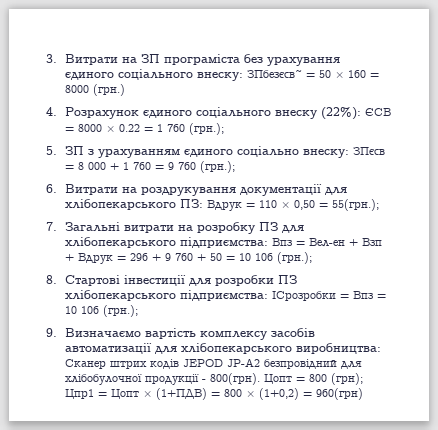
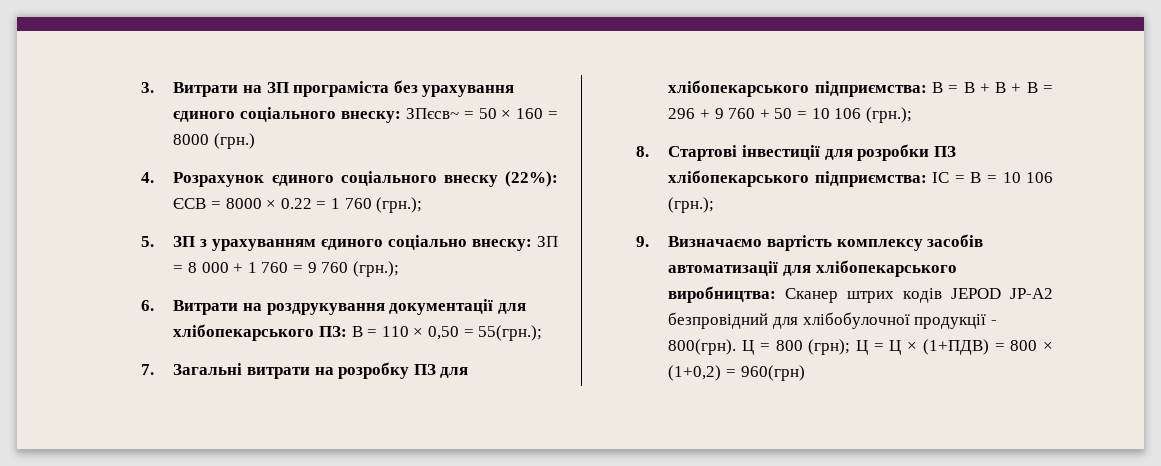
[247,69,303,78] ЗПбезєсв~ -> [405,108,459,119] ЗПєсв~
[353,147,386,155] ЗПєсв -> [537,236,558,247] ЗП
[207,200,243,211] Вдрук -> [351,326,363,337] В
[272,238,383,247] [65,253,114,264] Впз = Вел-ен + Взп + Вдрук -> [932,82,1038,93] В = В + В + В
[272,291,374,301] ІСрозробки = Впз -> [932,172,982,183] ІС = В
[264,374,293,384] Цопт -> [742,340,755,355] Ц
[65,389,140,399] Цпр1 = Цопт -> [856,340,902,355] Ц = Ц

